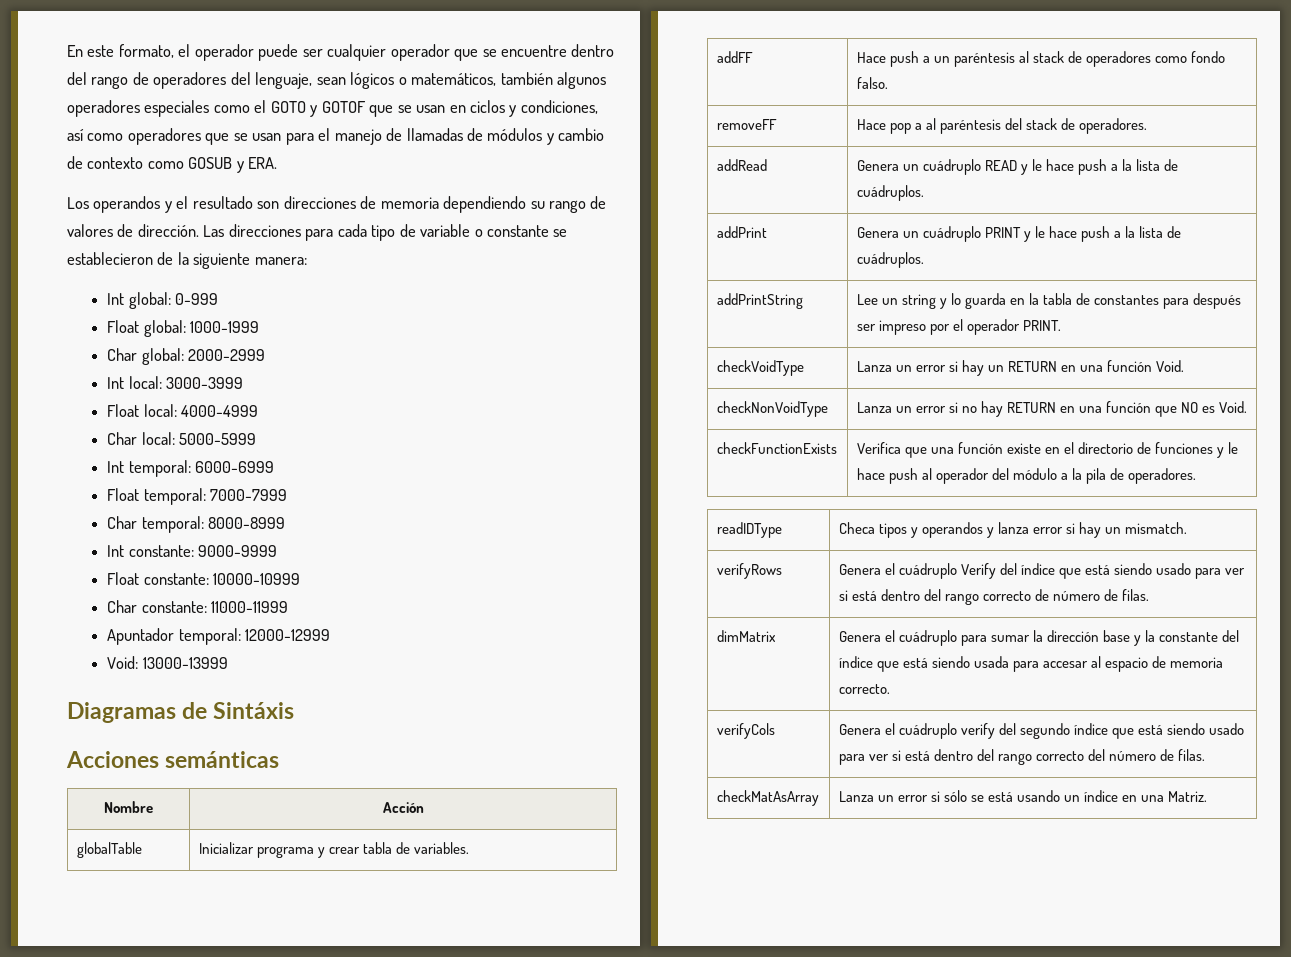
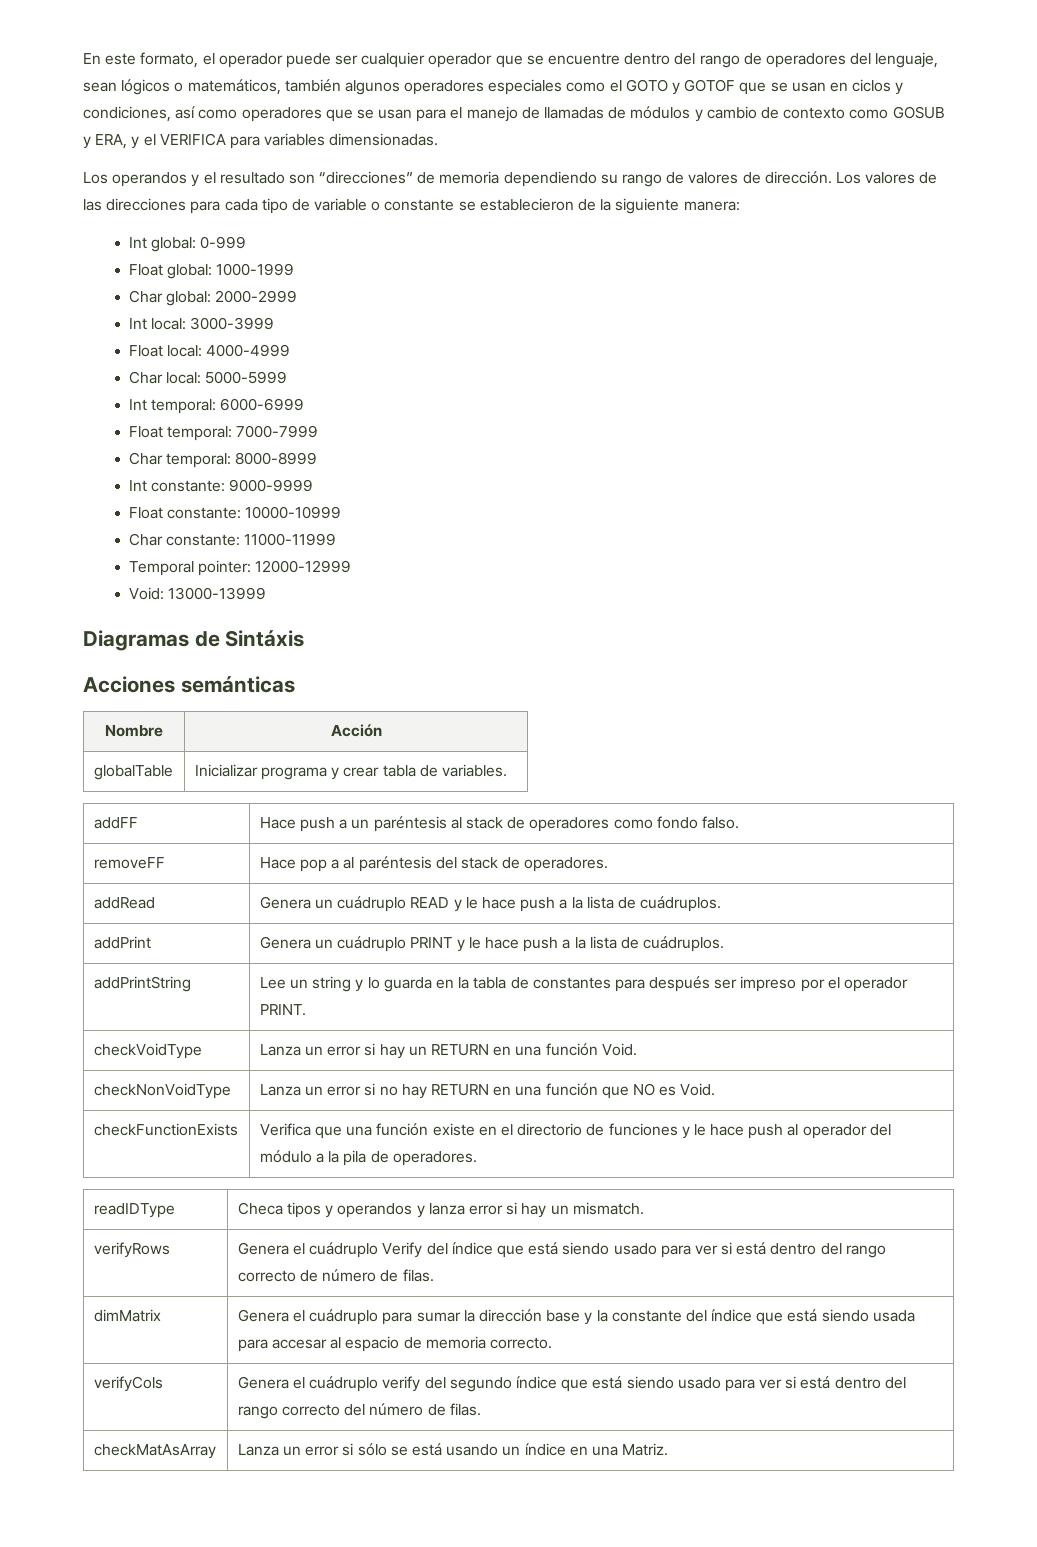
[248,157,278,169] ERA. -> [95,133,439,149] ERA, y el VERIFICA para variables dimensionadas.
[283,196,356,209] direcciones -> [319,171,414,184] “direcciones”
[203,225,225,237] Las -> [835,172,938,184] [83,199,102,211] Los valores de las
[107,628,241,645] Apuntador temporal: -> [128,560,252,576] Temporal pointer:

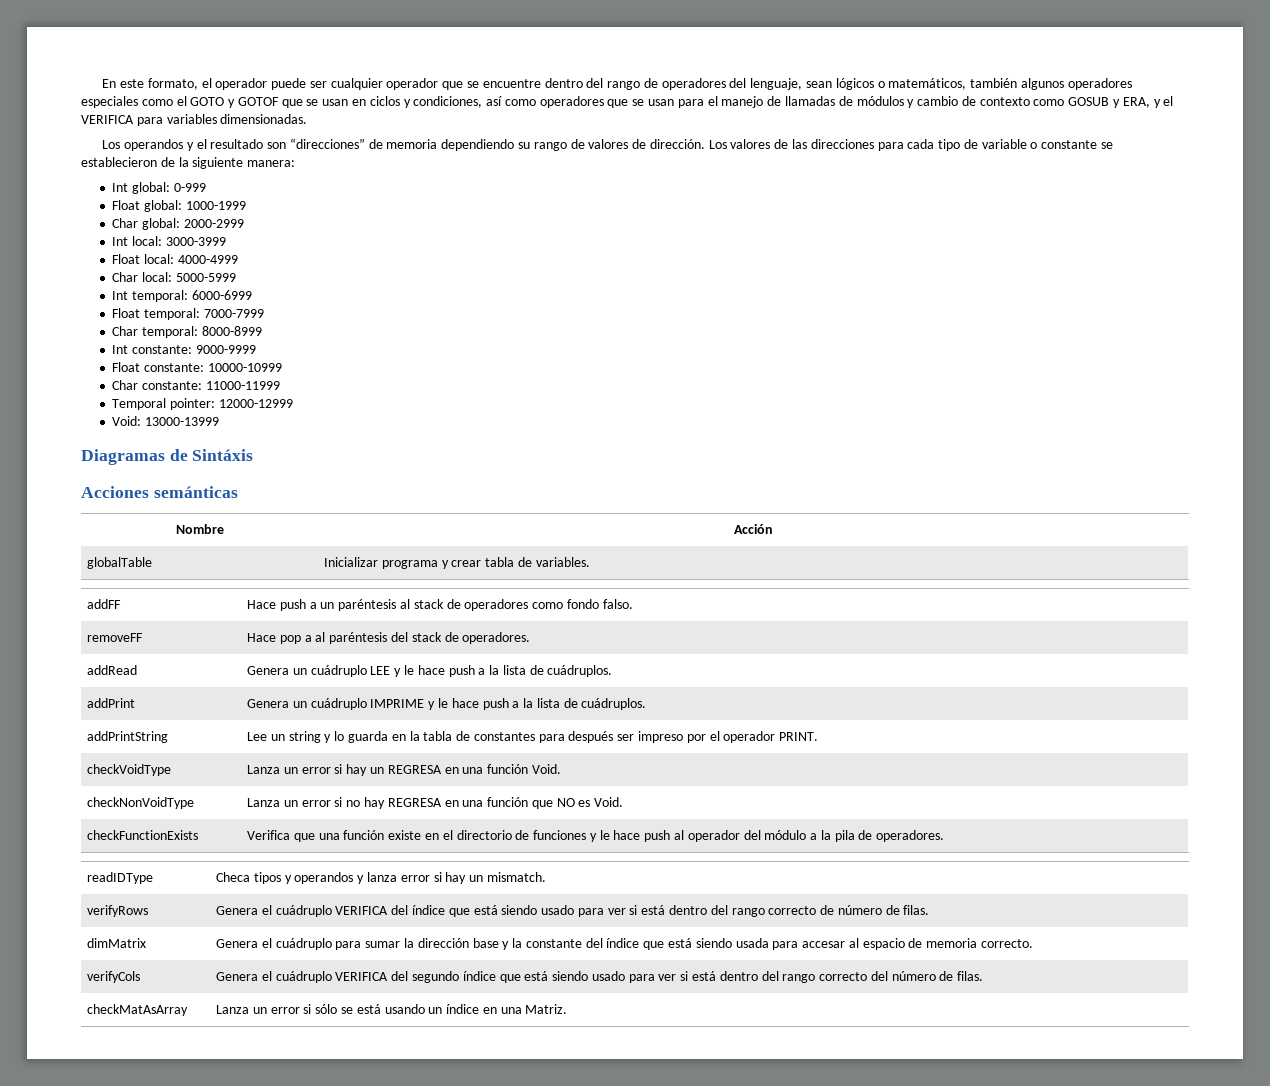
[410,897,450,908] READ -> [370,666,391,675] LEE
[410,937,453,948] PRINT -> [370,699,425,708] IMPRIME
[431,1044,490,1056] RETURN -> [387,765,442,774] REGRESA
[431,1084,490,1096] RETURN -> [387,798,442,807] REGRESA
[382,1242,423,1258] Verify -> [335,906,389,915] VERIFICA
[382,1376,421,1392] verify -> [335,972,389,981] VERIFICA

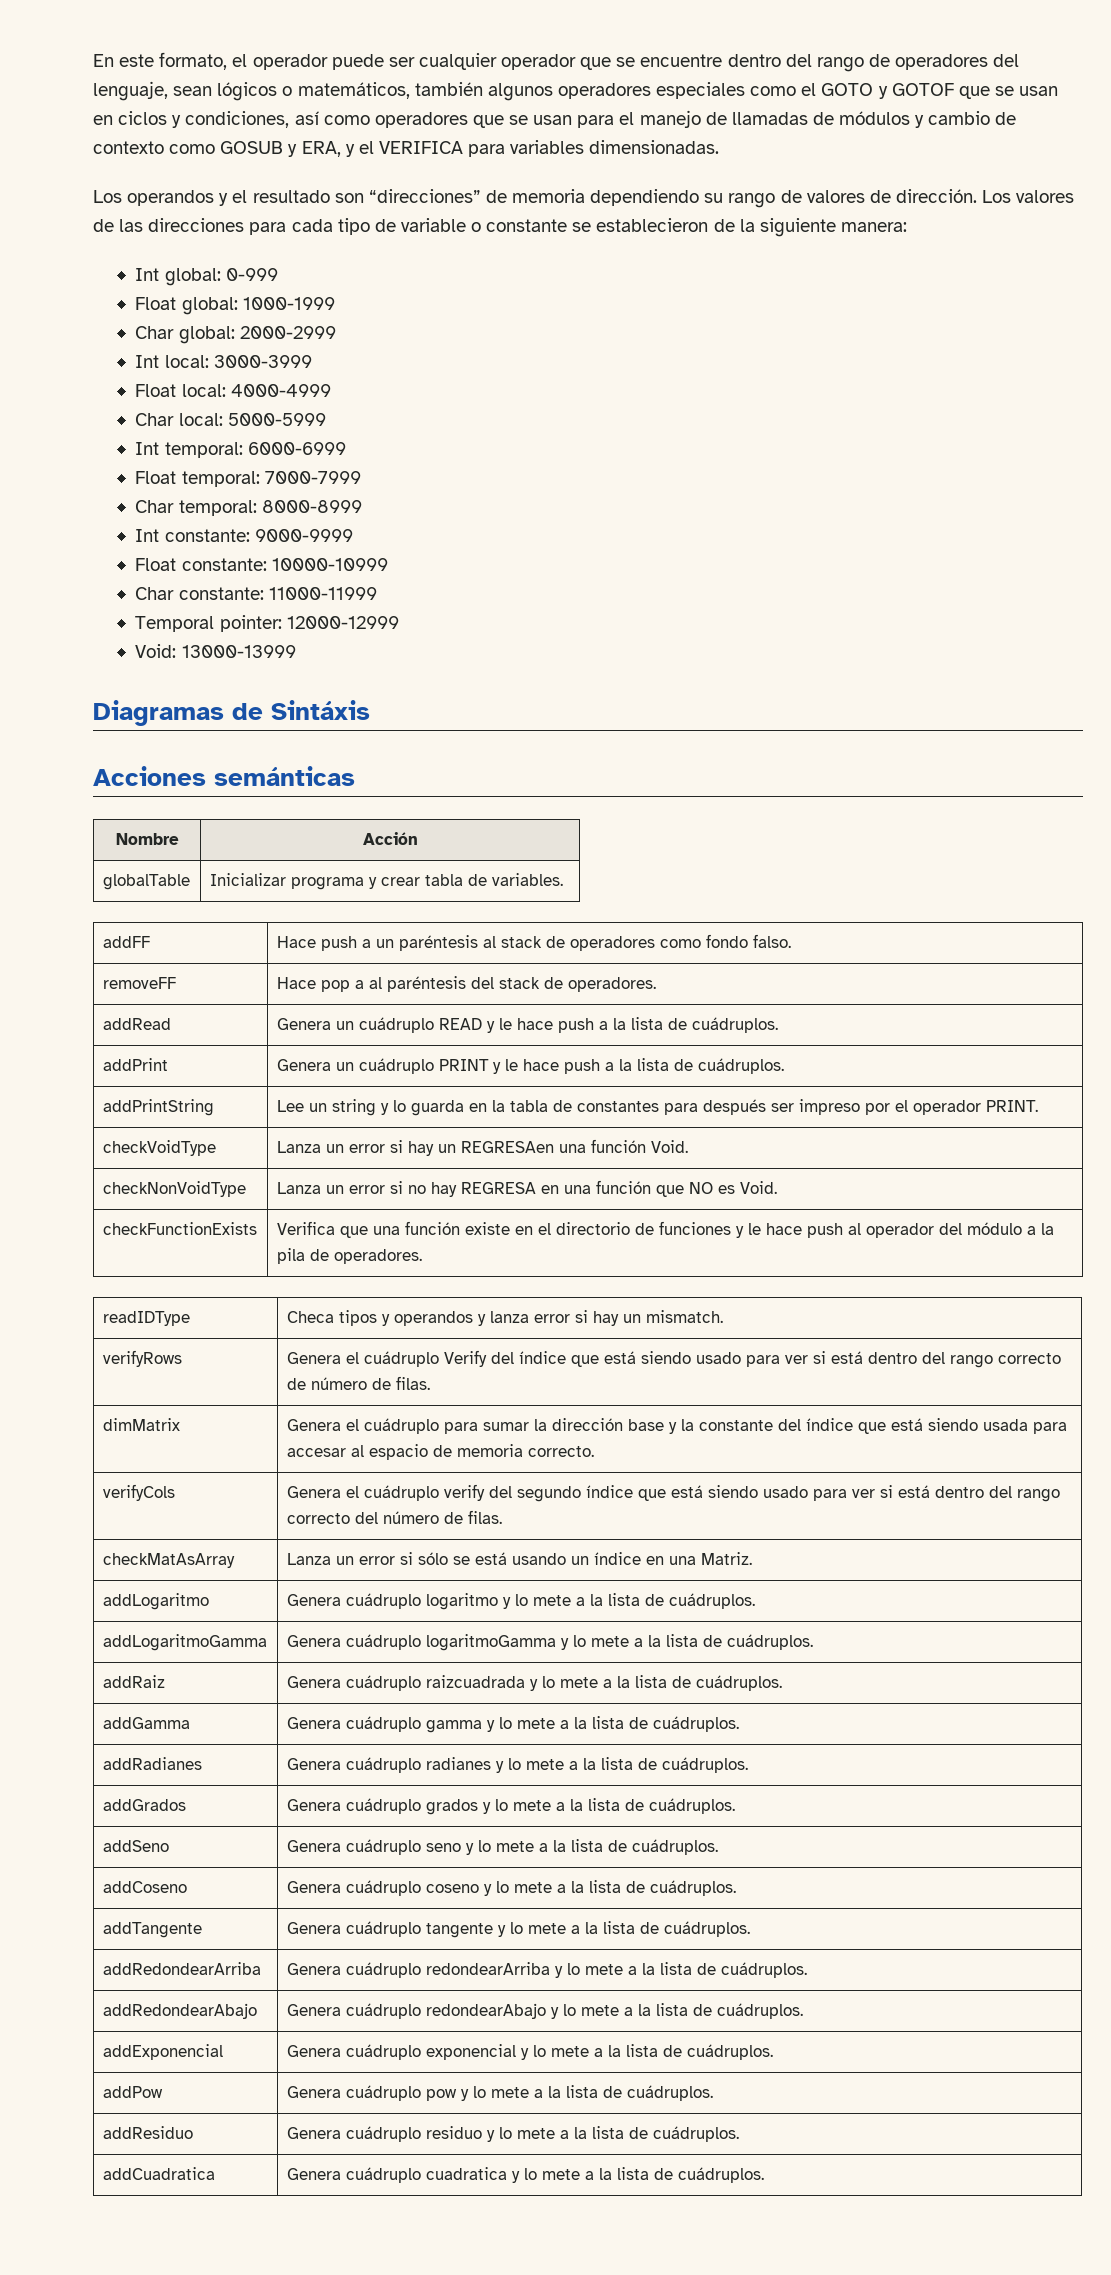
[370,666,391,675] LEE -> [438,1018,482,1030] READ
[370,699,425,708] IMPRIME -> [438,1059,489,1071] PRINT
[387,765,459,774] REGRESA en -> [460,1141,554,1153] REGRESAen
[335,906,389,915] VERIFICA -> [443,1350,487,1367] Verify
[335,972,389,981] VERIFICA -> [443,1484,485,1501] verify
(568, 1009) none -> [102,1593,209,1610] [286,1593,755,1610] [102,1634,267,1651] [286,1634,813,1651] [102,1675,165,1688] [286,1675,782,1691] [102,1717,190,1729] [286,1716,739,1733] [102,1757,202,1770] [286,1757,748,1773] [102,1799,186,1811] [286,1798,735,1815] [102,1840,169,1852] [286,1839,718,1855] [102,1881,187,1893] [286,1880,736,1896] [102,1922,202,1938] [286,1921,750,1938] [102,1962,261,1975] [286,1962,807,1978] [102,2003,257,2019] [286,2003,803,2019] [102,2044,223,2060] [286,2044,773,2060] [102,2086,163,2098] [286,2085,713,2101] [102,2126,193,2139] [286,2126,739,2142] [102,2167,215,2180] [286,2167,764,2183] // addLogaritmo | Genera cuádruplo logaritmo y lo mete a la lista de cuádruplos. // addLogaritmoGamma | Genera cuádruplo logaritmoGamma y lo mete a la lista de cuádruplos. // addRaiz | Genera cuádruplo raizcuadrada y lo mete a la lista de cuádruplos. // addGamma | Genera cuádruplo gamma y lo mete a la lista de cuádruplos. // addRadianes | Genera cuádruplo radianes y lo mete a la lista de cuádruplos. // addGrados | Genera cuádruplo grados y lo mete a la lista de cuádruplos. // addSeno | Genera cuádruplo seno y lo mete a la lista de cuádruplos. // addCoseno | Genera cuádruplo coseno y lo mete a la lista de cuádruplos. // addTangente | Genera cuádruplo tangente y lo mete a la lista de cuádruplos. // addRedondearArriba | Genera cuádruplo redondearArriba y lo mete a la lista de cuádruplos. // addRedondearAbajo | Genera cuádruplo redondearAbajo y lo mete a la lista de cuádruplos. // addExponencial | Genera cuádruplo exponencial y lo mete a la lista de cuádruplos. // addPow | Genera cuádruplo pow y lo mete a la lista de cuádruplos. // addResiduo | Genera cuádruplo residuo y lo mete a la lista de cuádruplos. // addCuadratica | Genera cuádruplo cuadratica y lo mete a la lista de cuádruplos.

